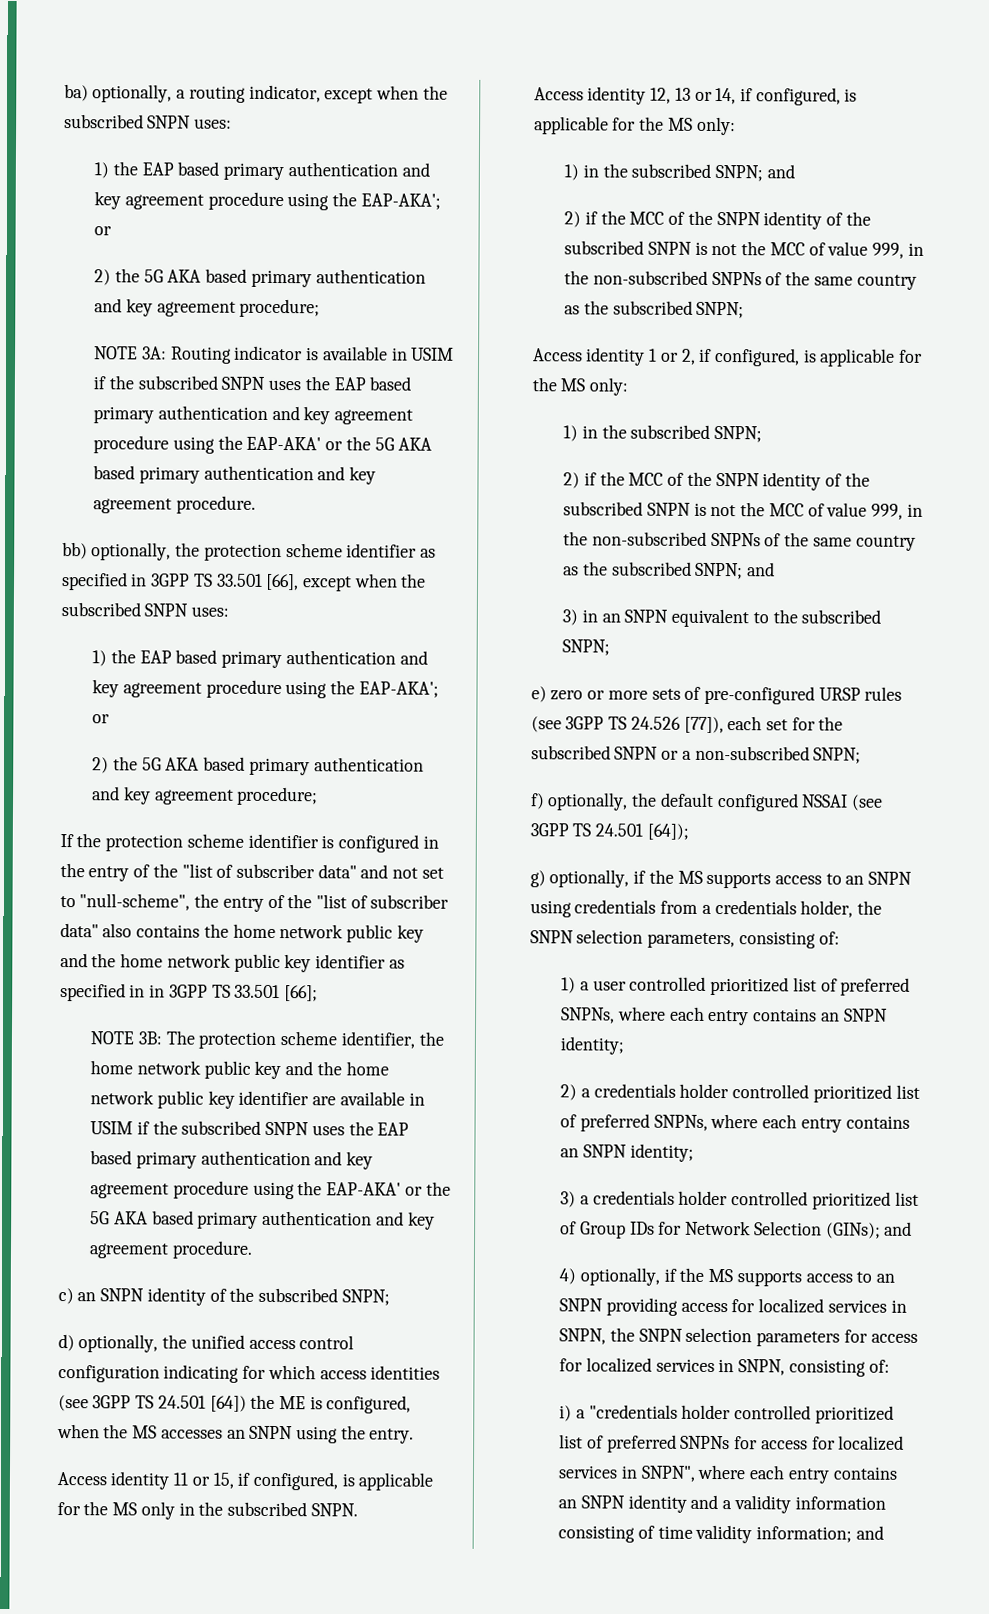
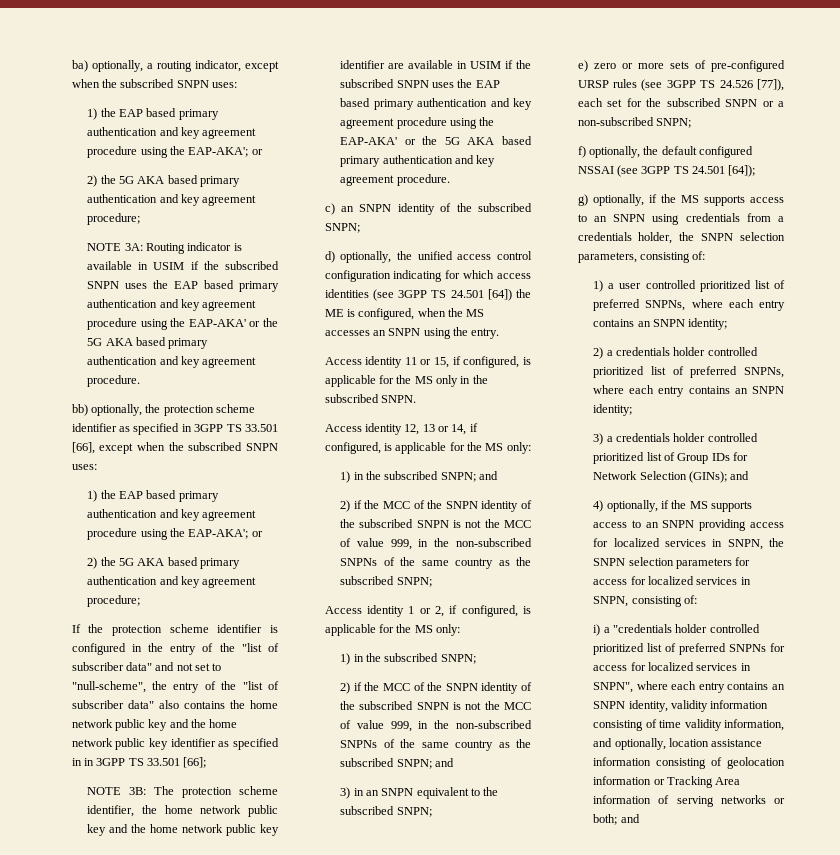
[627,1494,733,1513] identity and a -> [628,700,668,712] identity,
[756,1526,853,1543] information; -> [724,719,784,731] [593,738,763,750] [593,757,785,769] [593,776,741,788] [593,795,785,807] [593,814,618,825] information, and optionally, location assistance information consisting of geolocation information or Tracking Area information of serving networks or both;

